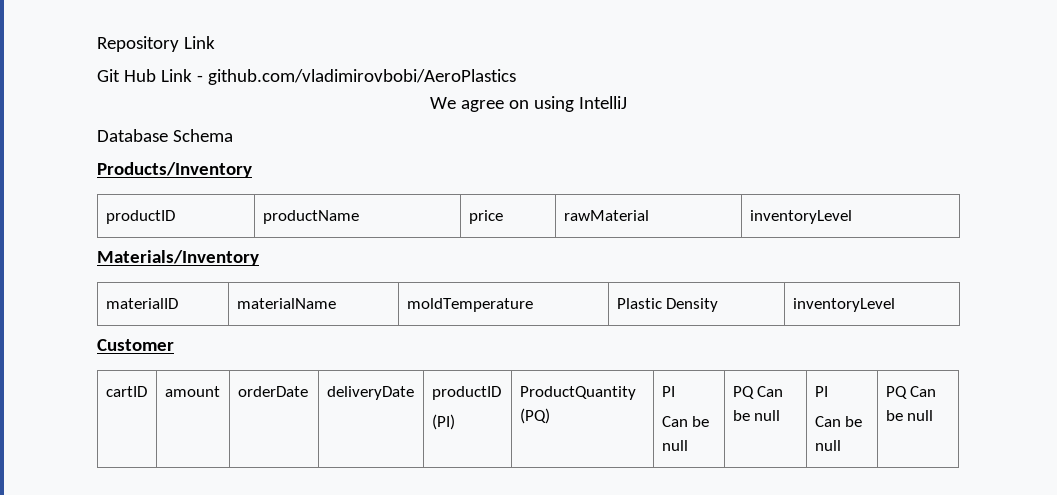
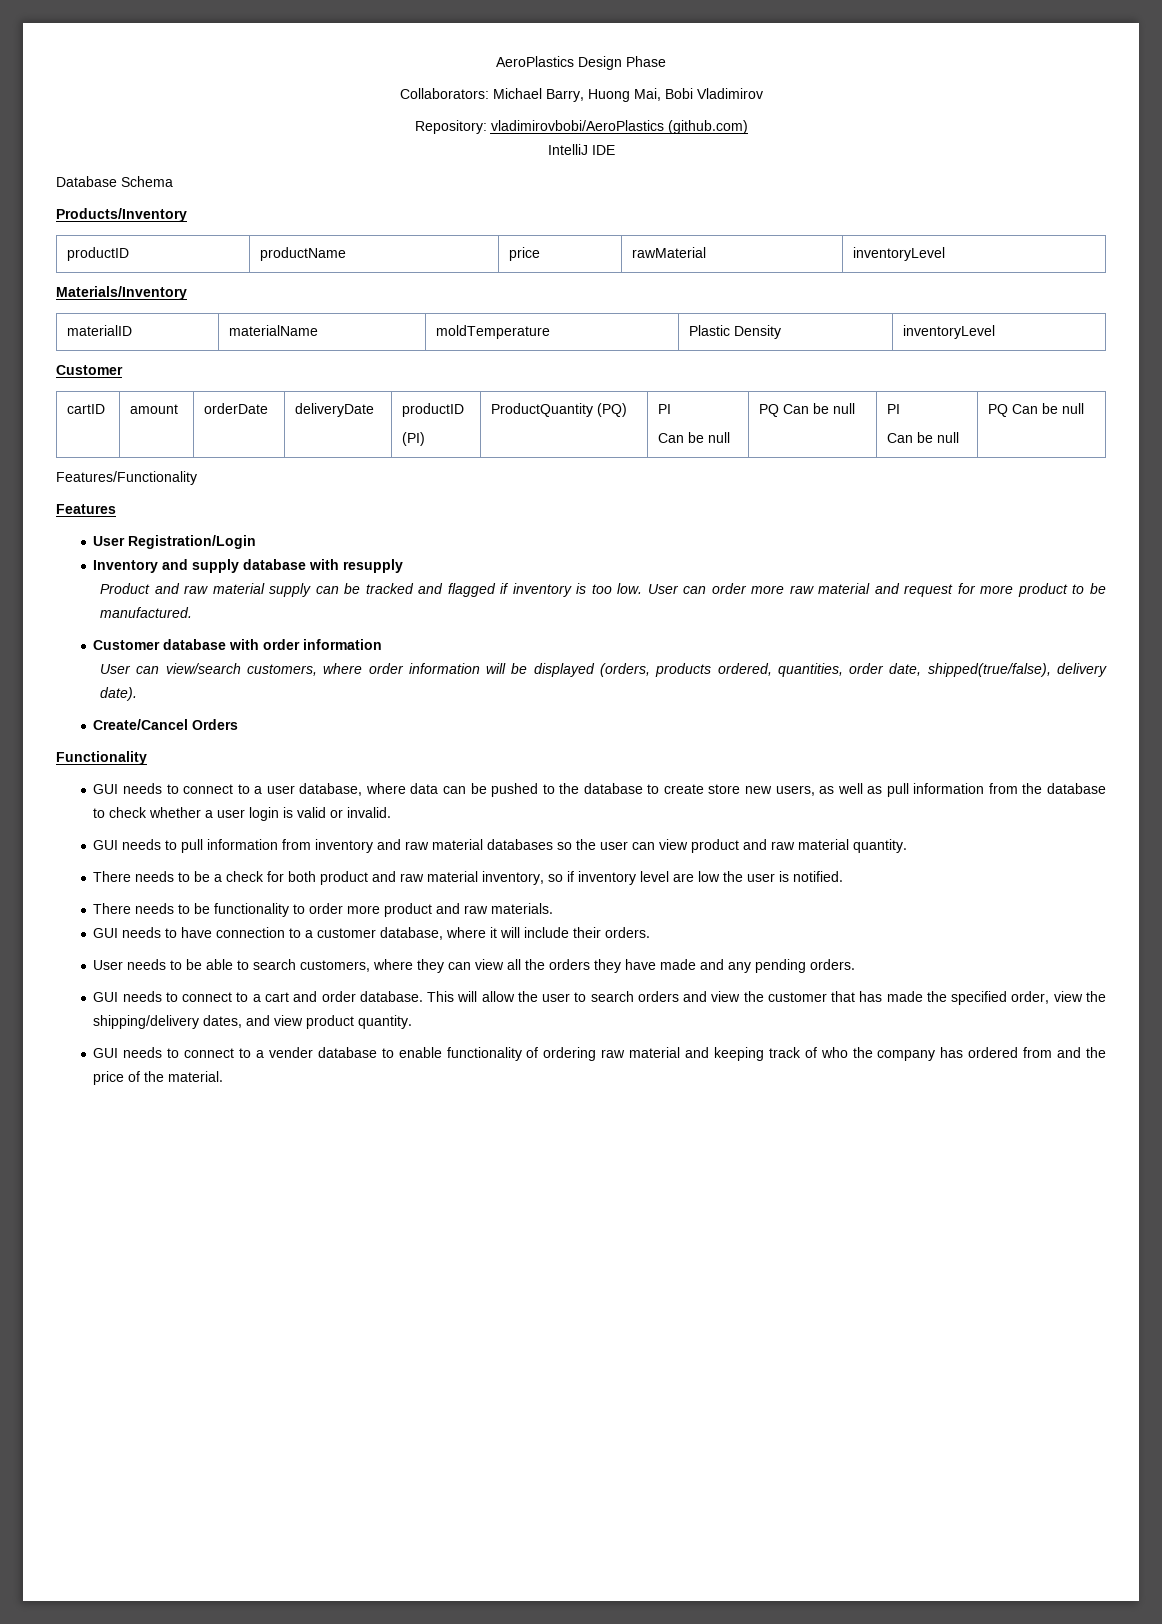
[97,36,215,52] [97,69,516,85] [430,96,574,112] Repository Link // Git Hub Link - github.com/vladimirovbobi/AeroPlastics // We agree on using -> [496,56,666,70] [399,88,763,102] [414,120,748,134] AeroPlastics Design Phase // Collaborators: Michael Barry, Huong Mai, Bobi Vladimirov // Repository: vladimirovbobi/AeroPlastics (github.com) //
(627, 102) none -> [591,145,615,155] IDE
(934, 415) none -> [56,471,197,485] [56,504,116,514] [93,535,257,549] [93,559,404,573] [100,583,1106,597] [100,607,193,618] [93,639,383,650] [100,663,1107,677] [100,687,138,701] [93,719,239,730] [56,751,147,765] [93,783,1106,797] [93,807,392,821] [93,839,908,853] [93,871,844,885] [93,903,554,917] [93,927,651,940] [93,959,856,973] [93,991,1106,1005] [93,1015,413,1029] [93,1047,1106,1061] [93,1071,224,1085] // Features/Functionality // Features // User Registration/Login // Inventory and supply database with resupply // Product and raw material supply can be tracked and flagged if inventory is too low. User can order more raw material and request for more product to be manufactured. // Customer database with order information // User can view/search customers, where order information will be displayed (orders, products ordered, quantities, order date, shipped(true/false), delivery date). // Create/Cancel Orders // Functionality // GUI needs to connect to a user database, where data can be pushed to the database to create store new users, as well as pull information from the database to check whether a user login is valid or invalid. // GUI needs to pull information from inventory and raw material databases so the user can view product and raw material quantity. // There needs to be a check for both product and raw material inventory, so if inventory level are low the user is notified. // There needs to be functionality to order more product and raw materials. // GUI needs to have connection to a customer database, where it will include their orders. // User needs to be able to search customers, where they can view all the orders they have made and any pending orders. // GUI needs to connect to a cart and order database. This will allow the user to search orders and view the customer that has made the specified order, view the shipping/delivery dates, and view product quantity. // GUI needs to connect to a vender database to enable functionality of ordering raw material and keeping track of who the company has ordered from and the price of the material.

